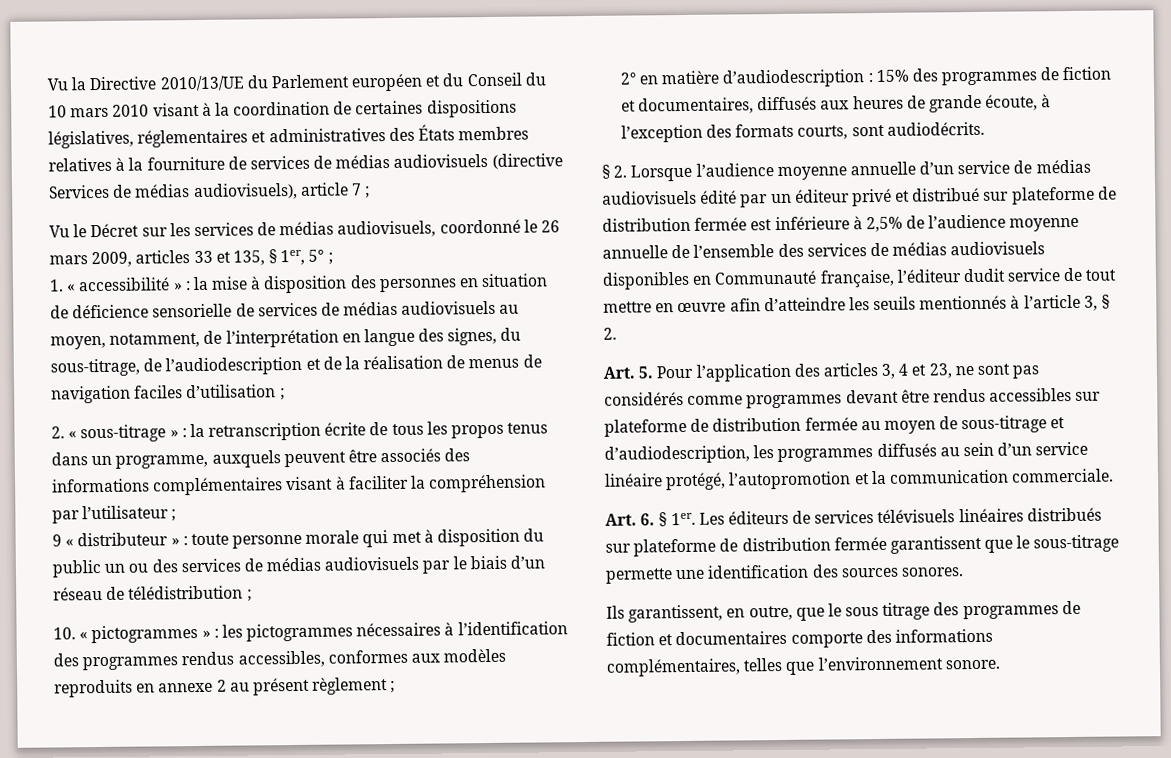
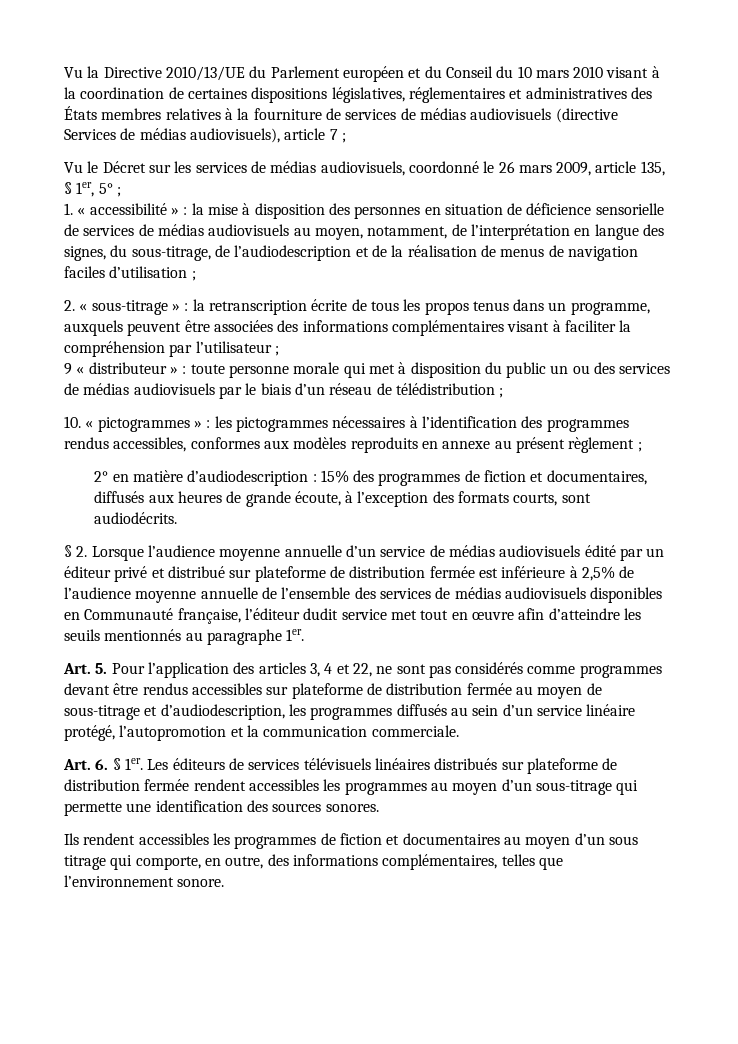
[135,250,231,264] articles 33 et -> [595,161,637,173] article
[380,448,442,463] associés -> [213,320,273,332] associées
[216,679,227,692] 2 -> (491, 445) none
[1063,267,1118,282] [603,301,652,313] de tout mettre -> [390,610,449,620] met tout
[1010,294,1111,311] [603,327,617,340] à l’article 3, § 2. -> [185,629,305,645] au paragraphe 1er.
[928,363,953,379] 23, -> [352,663,372,677] 22,
[889,534,1120,554] garantissent que le sous-titrage -> [193,779,639,795] rendent accessibles les programmes au moyen d’un sous-titrage qui
[628,602,960,623] garantissent, en outre, que le sous titrage des -> [83,833,230,845] rendent accessibles les
[790,632,863,648] comporte -> [503,833,638,849] [64,855,264,870] au moyen d’un sous titrage qui comporte, en outre,

